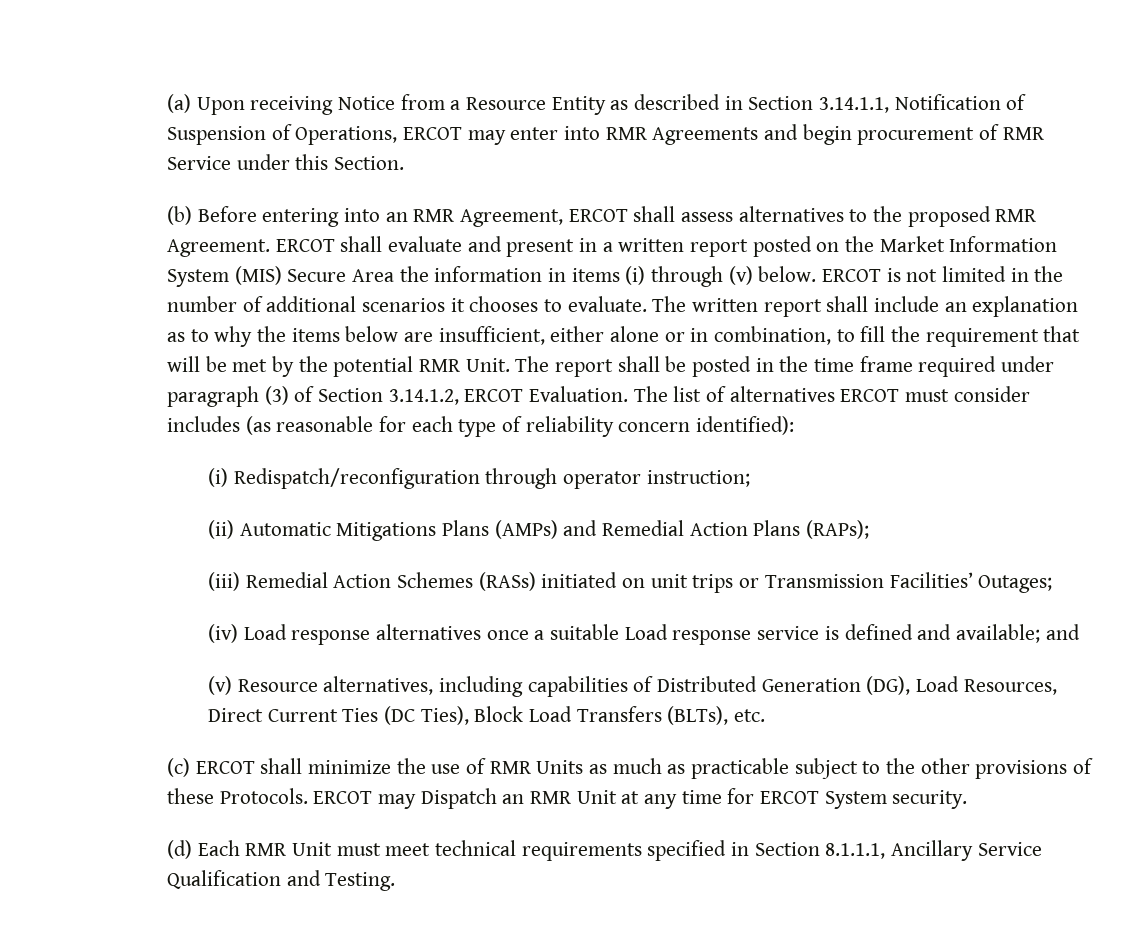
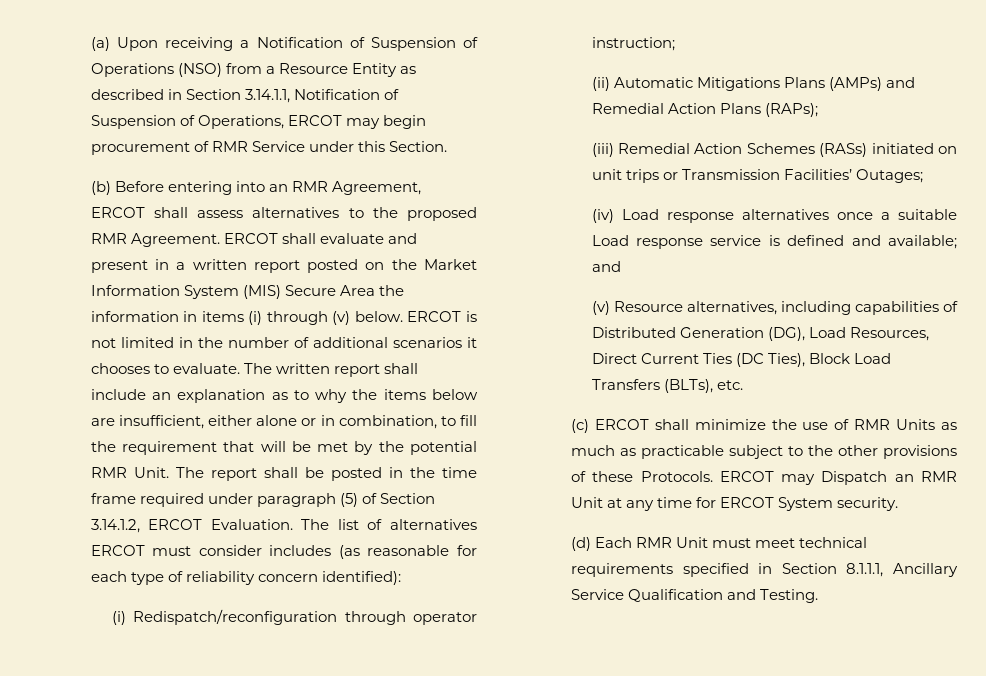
[338,96,396,110] Notice -> [240,37,478,51] [90,63,222,77] a Notification of Suspension of Operations (NSO)
[510,124,799,145] enter into RMR Agreements and -> (381, 123) none
[264,386,289,405] (3) -> [340,493,359,507] (5)

